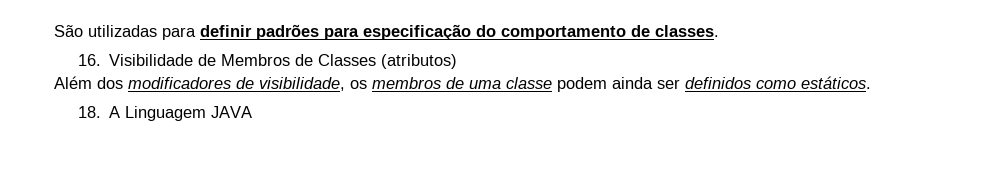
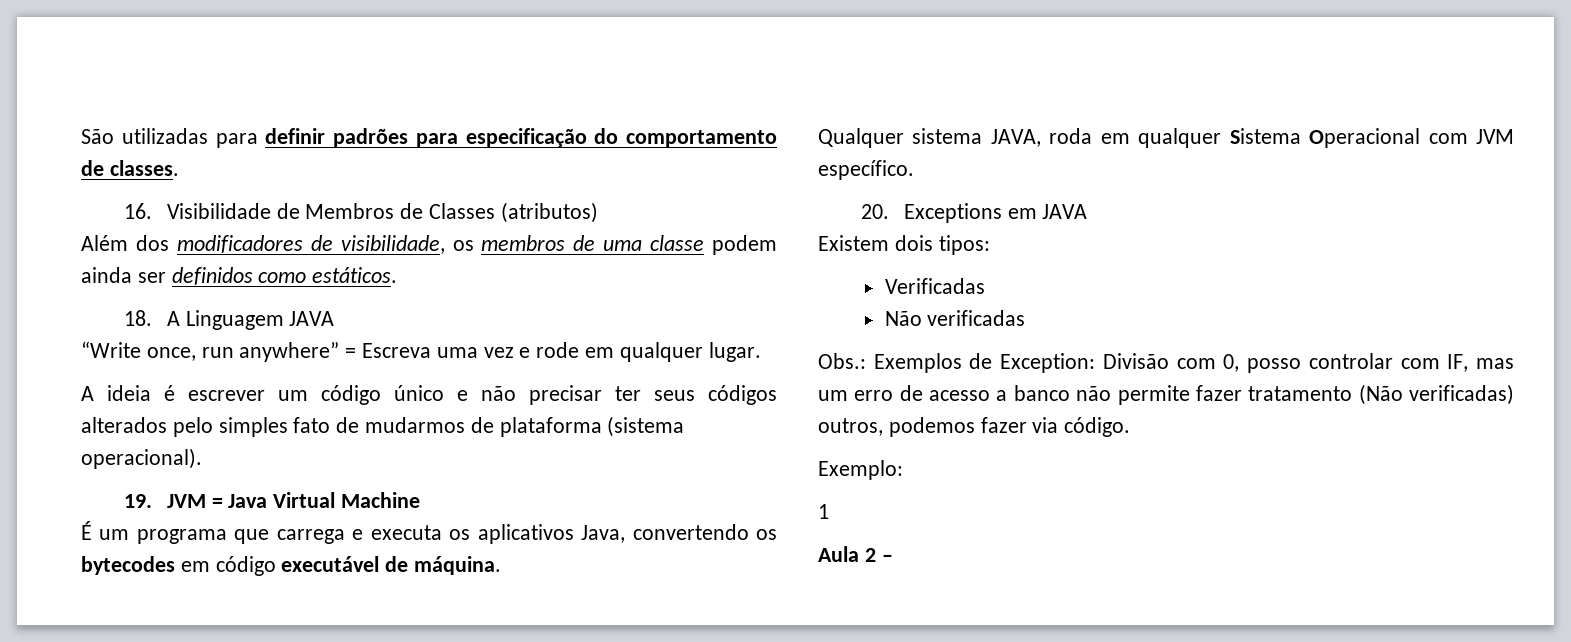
(253, 112) none -> [81,341,761,362] [81,385,777,405] [81,416,685,437] [81,448,202,469] [123,492,421,508] [81,521,777,544] [81,556,502,576] [818,128,1514,148] [818,160,914,180] [860,203,1088,223] [818,235,990,255] [884,278,985,294] [884,310,1026,326] [818,353,1514,373] [818,384,1514,405] [818,417,1131,437] [818,460,903,480] [818,504,829,519] [818,546,893,562] // “Write once, run anywhere” = Escreva uma vez e rode em qualquer lugar. // A ideia é escrever um código único e não precisar ter seus códigos alterados pelo simples fato de mudarmos de plataforma (sistema operacional). // 19. JVM = Java Virtual Machine // É um programa que carrega e executa os aplicativos Java, convertendo os bytecodes em código executável de máquina. // Qualquer sistema JAVA, roda em qualquer Sistema Operacional com JVM específico. // 20. Exceptions em JAVA // Existem dois tipos: // Verificadas // Não verificadas // Obs.: Exemplos de Exception: Divisão com 0, posso controlar com IF, mas um erro de acesso a banco não permite fazer tratamento (Não verificadas) outros, podemos fazer via código. // Exemplo: // 1 // Aula 2 –

